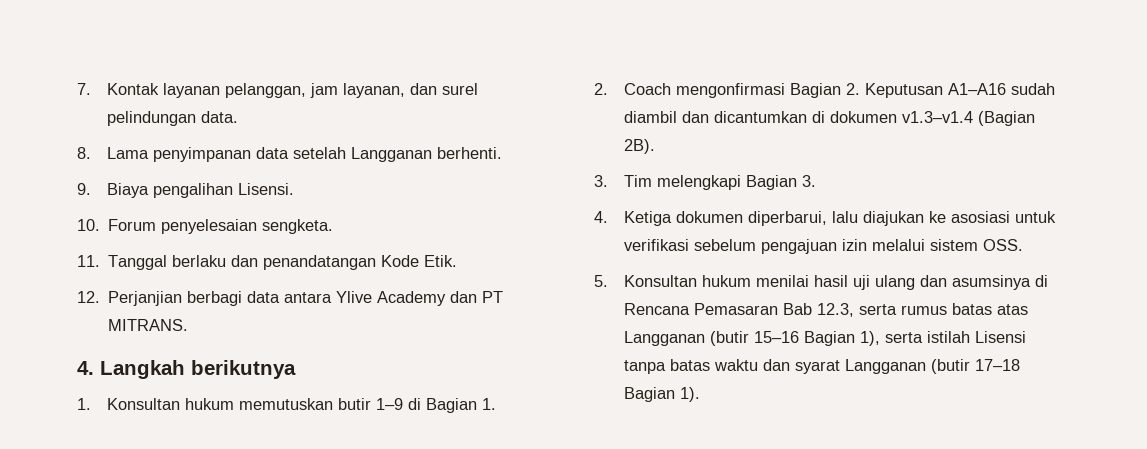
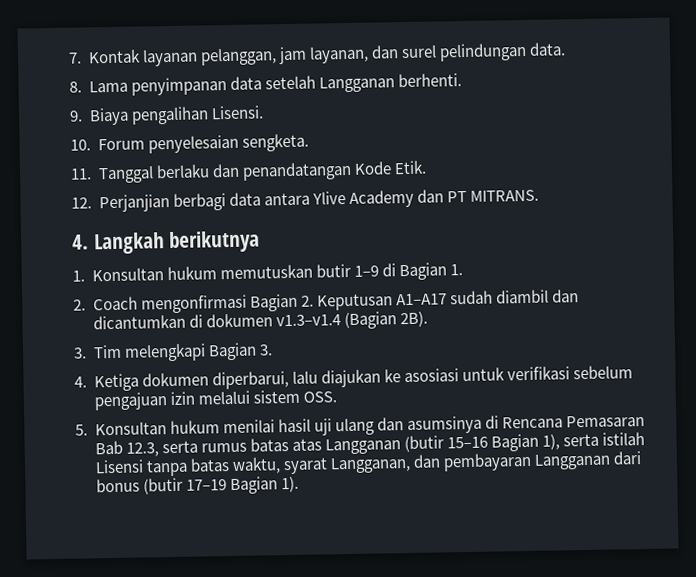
[948,83,1007,95] A1–A16 -> [395,293,447,306] A1–A17
[714,359,1021,374] waktu dan syarat Langganan (butir 17–18 -> [231,451,642,475] [95,477,227,495] waktu, syarat Langganan, dan pembayaran Langganan dari bonus (butir 17–19

